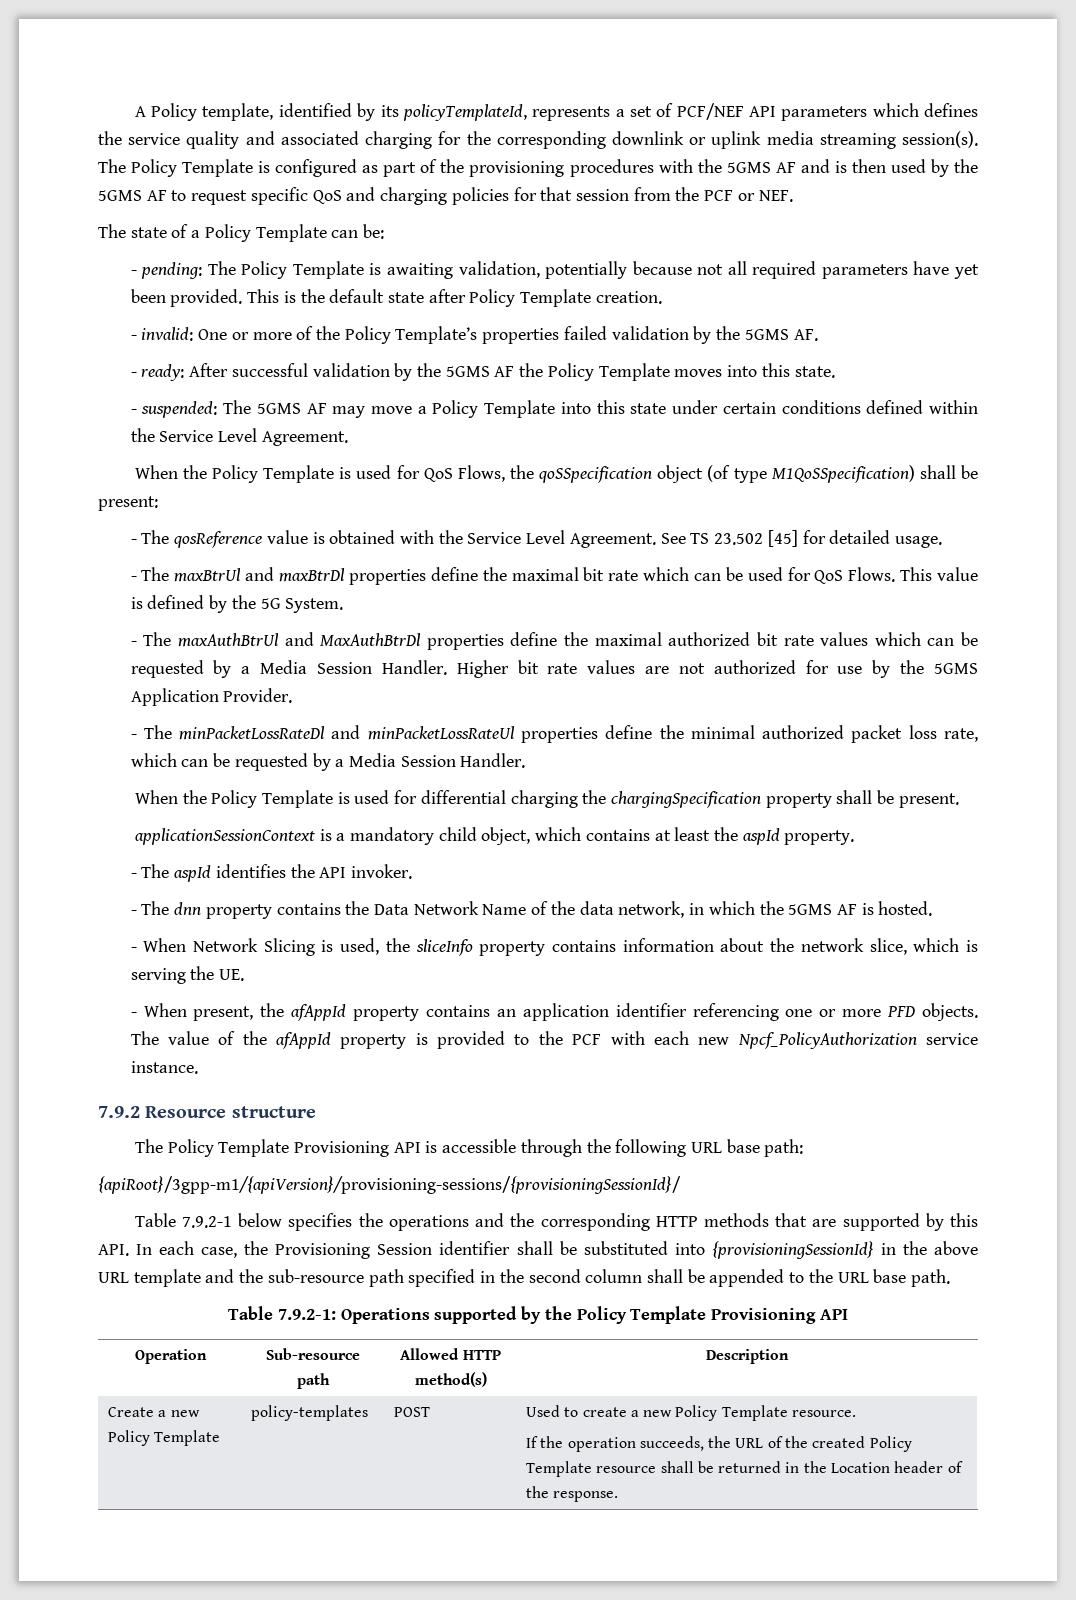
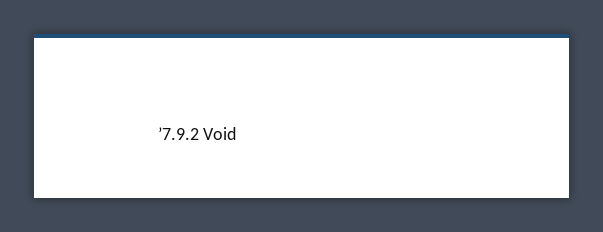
[134,103,978,121] [98,131,978,149] [98,159,978,177] [98,187,793,205] [98,224,385,242] [130,261,979,279] [130,289,662,307] [130,326,818,344] [130,363,835,381] [130,400,979,418] [130,428,348,446] [134,465,978,483] [98,496,158,511] [130,530,942,548] [130,567,978,585] [130,595,344,613] [130,632,979,650] [130,660,978,678] [130,688,293,706] [130,725,979,743] [130,753,526,771] [134,790,959,808] [134,827,855,845] [130,864,412,882] [130,901,933,919] [130,938,979,956] [130,966,245,984] [130,1003,979,1021] [130,1031,978,1049] [130,1061,198,1074] [98,1106,316,1118] [134,1139,804,1157] [98,1176,681,1194] [134,1213,978,1231] [98,1241,979,1259] [98,1269,951,1287] [228,1306,848,1324] [134,1349,207,1364] [266,1348,360,1360] [297,1373,330,1389] [400,1348,501,1360] [414,1372,487,1387] [706,1349,789,1364] [107,1407,200,1417] [107,1430,221,1446] [250,1405,368,1421] [393,1407,430,1417] [525,1405,857,1421] [525,1436,912,1452] [525,1461,963,1477] [525,1486,619,1502] A Policy template, identified by its policyTemplateId, represents a set of PCF/NEF API parameters which defines the service quality and associated charging for the corresponding downlink or uplink media streaming session(s). The Policy Template is configured as part of the provisioning procedures with the 5GMS AF and is then used by the 5GMS AF to request specific QoS and charging policies for that session from the PCF or NEF. // The state of a Policy Template can be: // - pending: The Policy Template is awaiting validation, potentially because not all required parameters have yet been provided. This is the default state after Policy Template creation. // - invalid: One or more of the Policy Template’s properties failed validation by the 5GMS AF. // - ready: After successful validation by the 5GMS AF the Policy Template moves into this state. // - suspended: The 5GMS AF may move a Policy Template into this state under certain conditions defined within the Service Level Agreement. // When the Policy Template is used for QoS Flows, the qoSSpecification object (of type M1QoSSpecification) shall be present: // - The qosReference value is obtained with the Service Level Agreement. See TS 23.502 [45] for detailed usage. // - The maxBtrUl and maxBtrDl properties define the maximal bit rate which can be used for QoS Flows. This value is defined by the 5G System. // - The maxAuthBtrUl and MaxAuthBtrDl properties define the maximal authorized bit rate values which can be requested by a Media Session Handler. Higher bit rate values are not authorized for use by the 5GMS Application Provider. // - The minPacketLossRateDl and minPacketLossRateUl properties define the minimal authorized packet loss rate, which can be requested by a Media Session Handler. // When the Policy Template is used for differential charging the chargingSpecification property shall be present. // applicationSessionContext is a mandatory child object, which contains at least the aspId property. // - The aspId identifies the API invoker. // - The dnn property contains the Data Network Name of the data network, in which the 5GMS AF is hosted. // - When Network Slicing is used, the sliceInfo property contains information about the network slice, which is serving the UE. // - When present, the afAppId property contains an application identifier referencing one or more PFD objects. The value of the afAppId property is provided to the PCF with each new Npcf_PolicyAuthorization service instance. // 7.9.2 Resource structure // The Policy Template Provisioning API is accessible through the following URL base path: // {apiRoot}/3gpp-m1/{apiVersion}/provisioning-sessions/{provisioningSessionId}/ // Table 7.9.2-1 below specifies the operations and the corresponding HTTP methods that are supported by this API. In each case, the Provisioning Session identifier shall be substituted into {provisioningSessionId} in the above URL template and the sub-resource path specified in the second column shall be appended to the URL base path. // Table 7.9.2-1: Operations supported by the Policy Template Provisioning API // Operation | Sub-resource path | Allowed HTTP method(s) | Description // Create a new Policy Template | policy-templates | POST | Used to create a new Policy Template resource. // If the operation succeeds, the URL of the created Policy Template resource shall be returned in the Location header of the response. -> [157,127,237,140] ’7.9.2 Void

